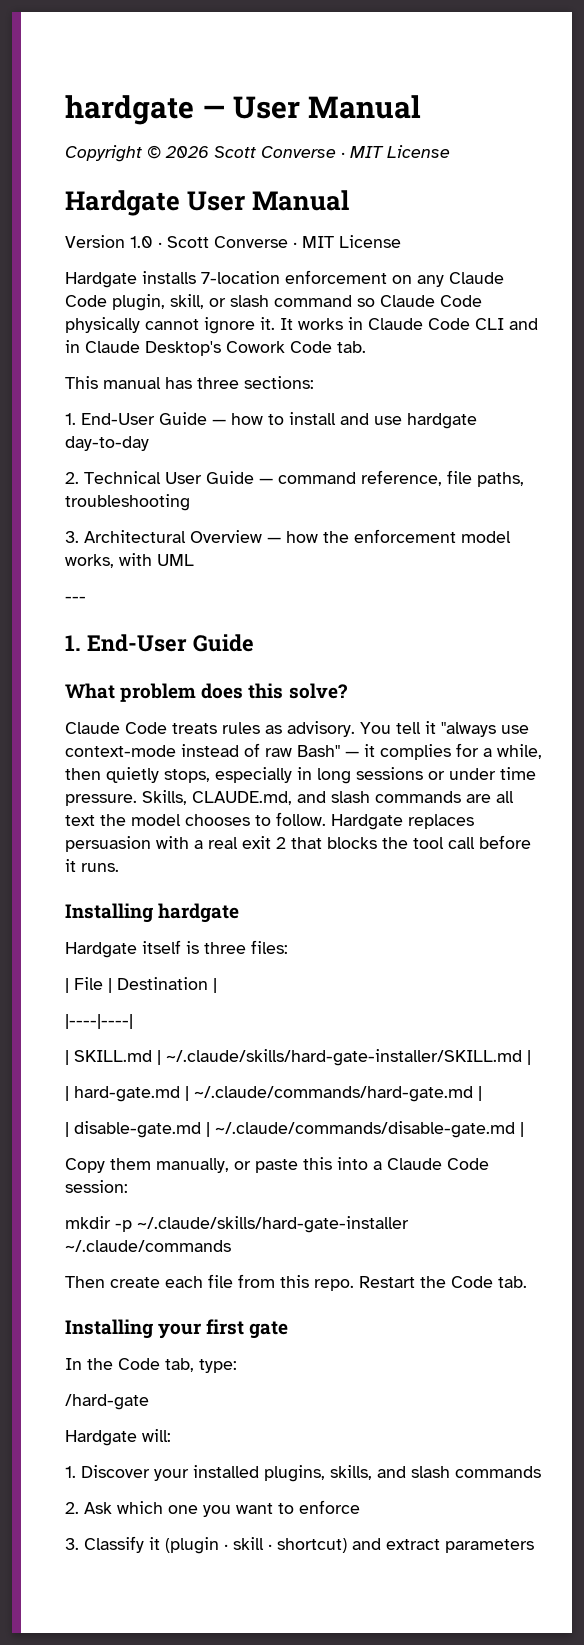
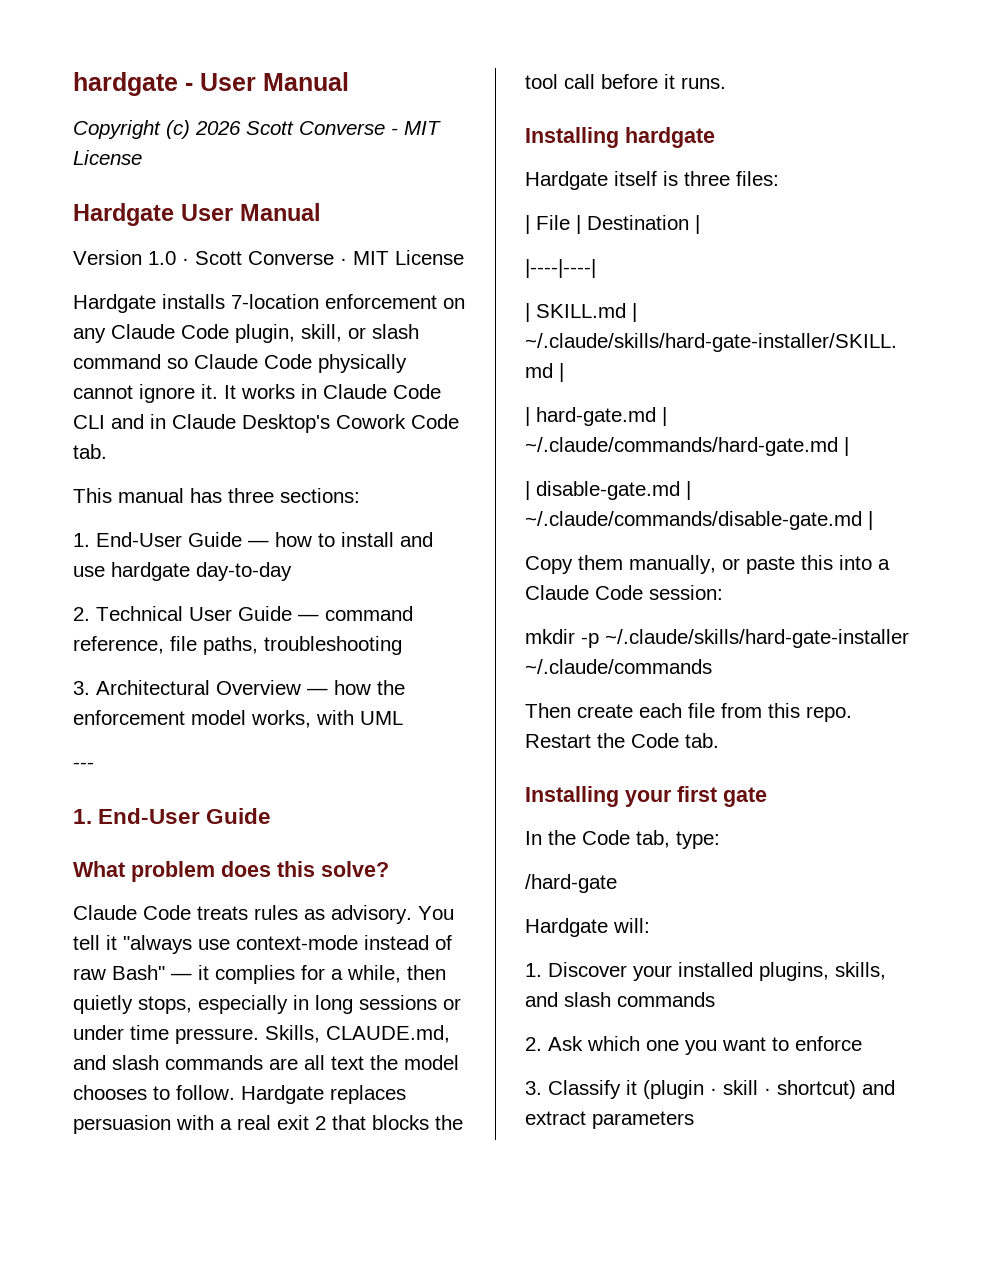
[65,95,226,125] hardgate — -> [73,72,193,96] hardgate -
[147,145,161,159] © -> [166,120,190,139] (c)
[341,152,345,158] · -> [391,128,398,135] -

